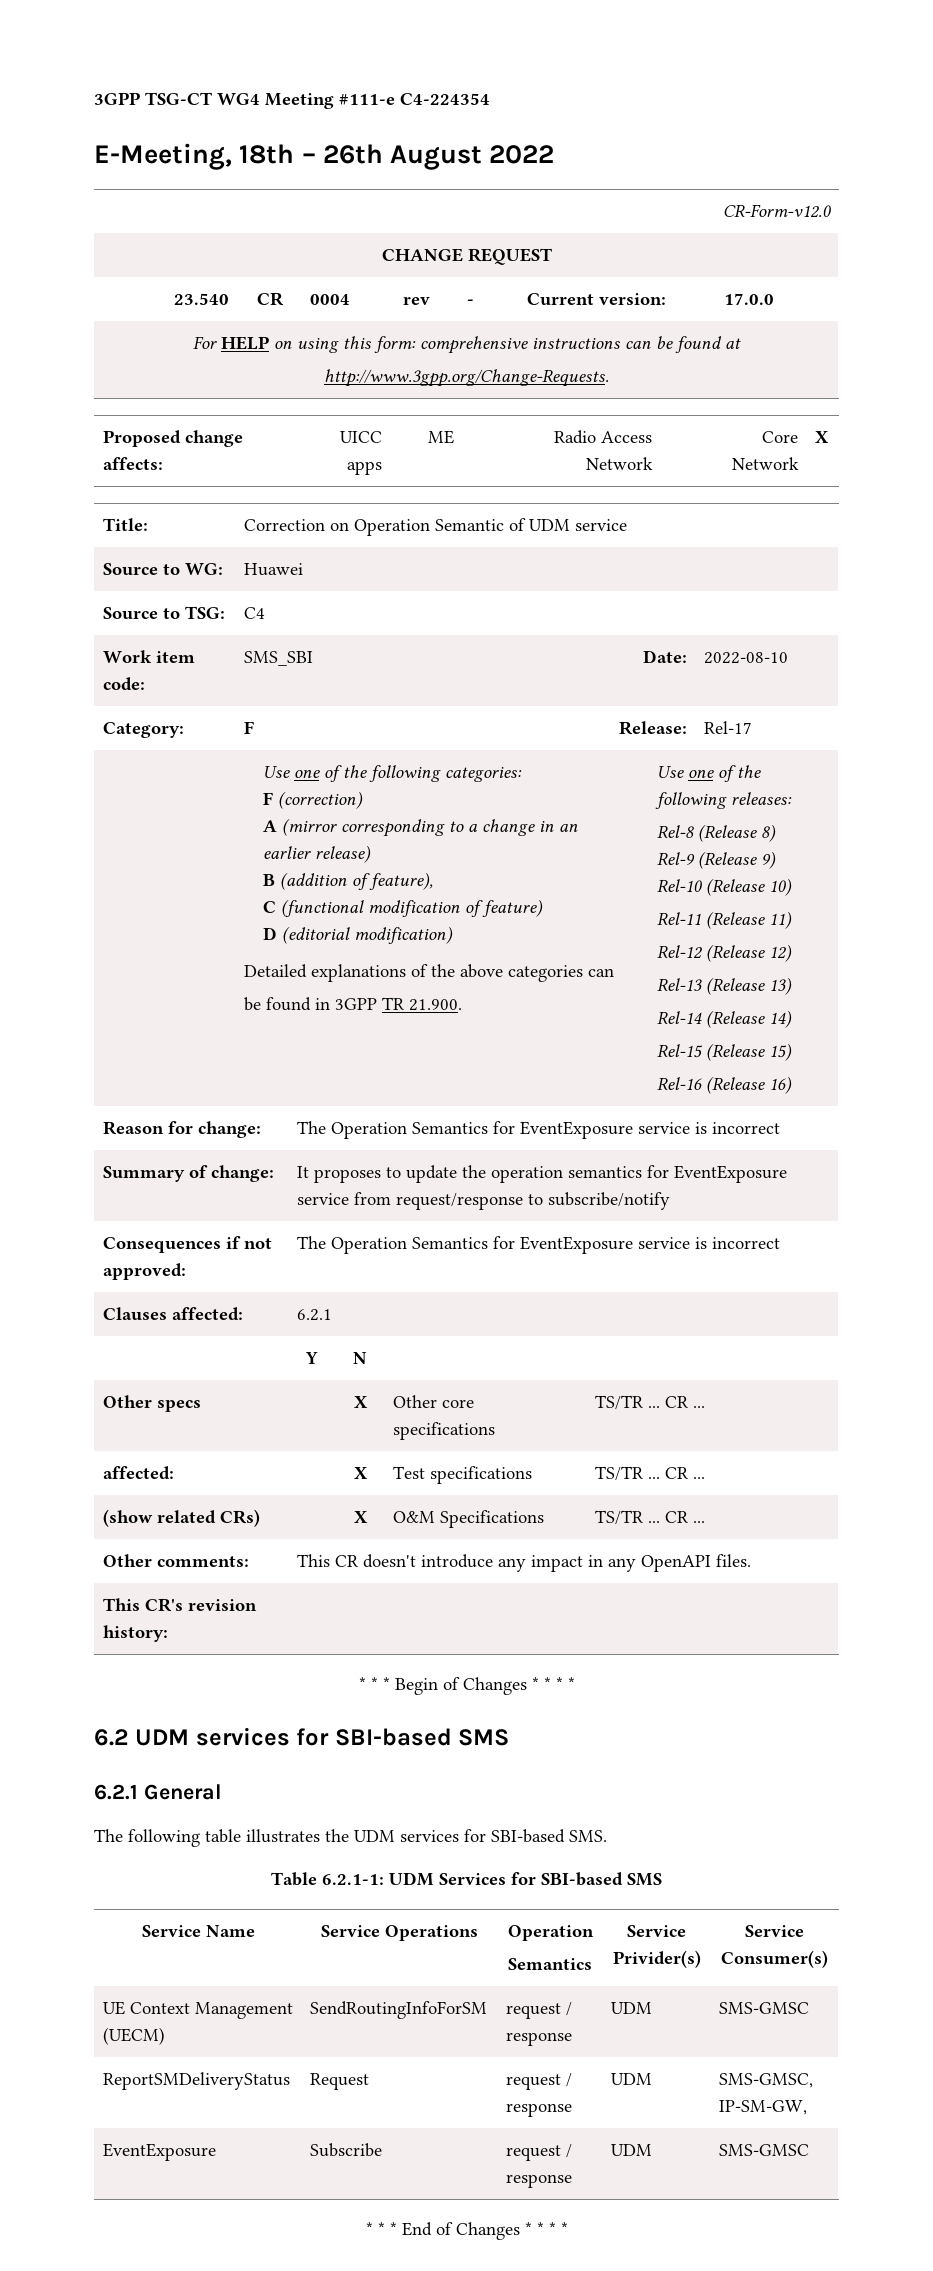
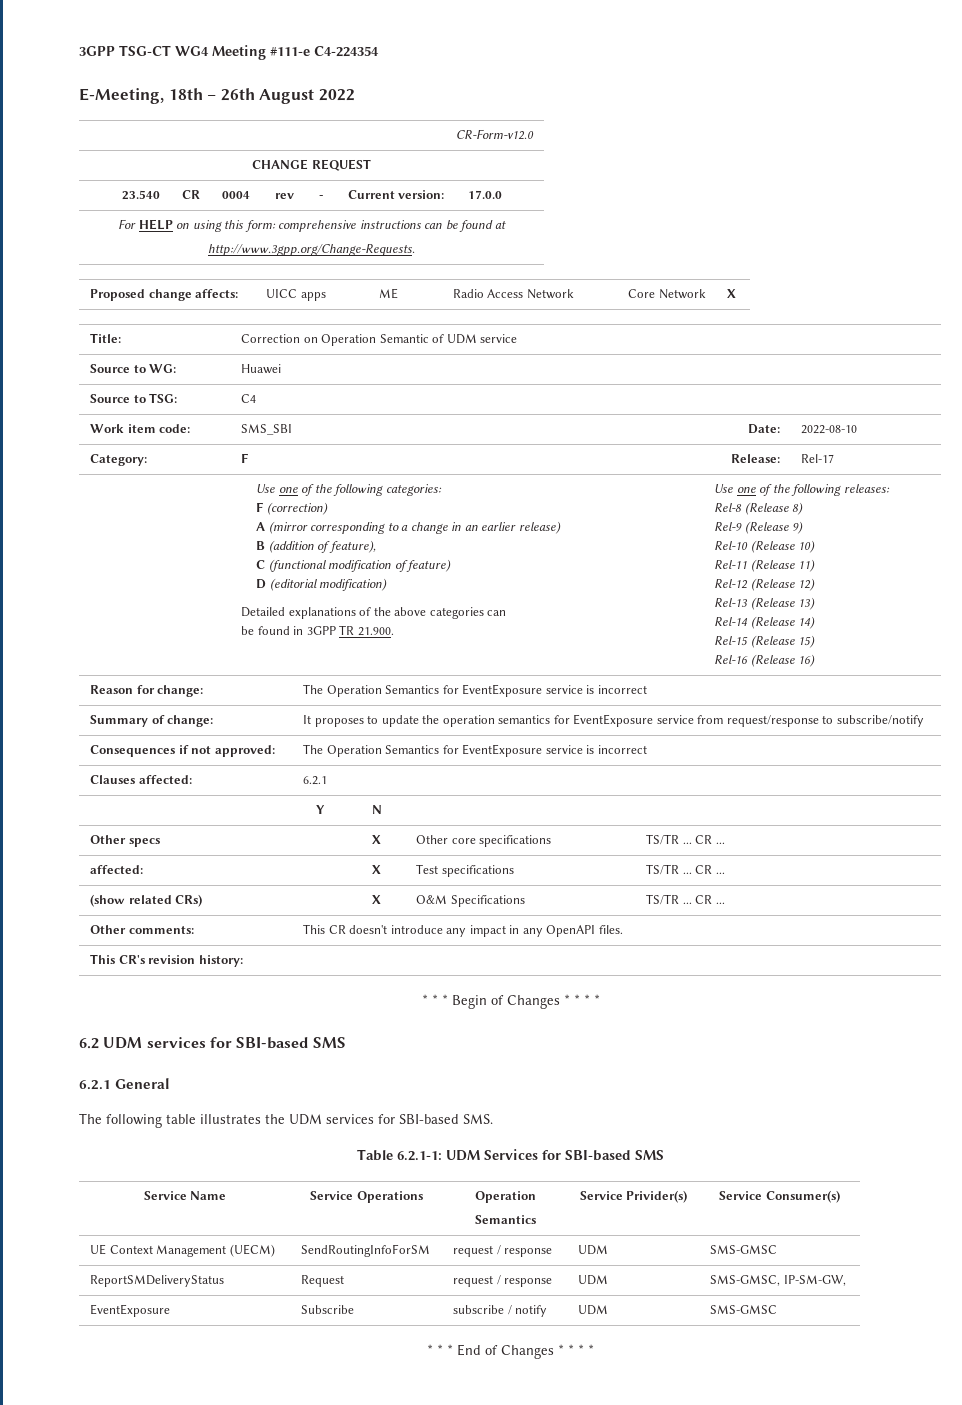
[505,2144,572,2161] [505,2174,572,2188] request / response -> [453,1305,548,1317] subscribe / notify

